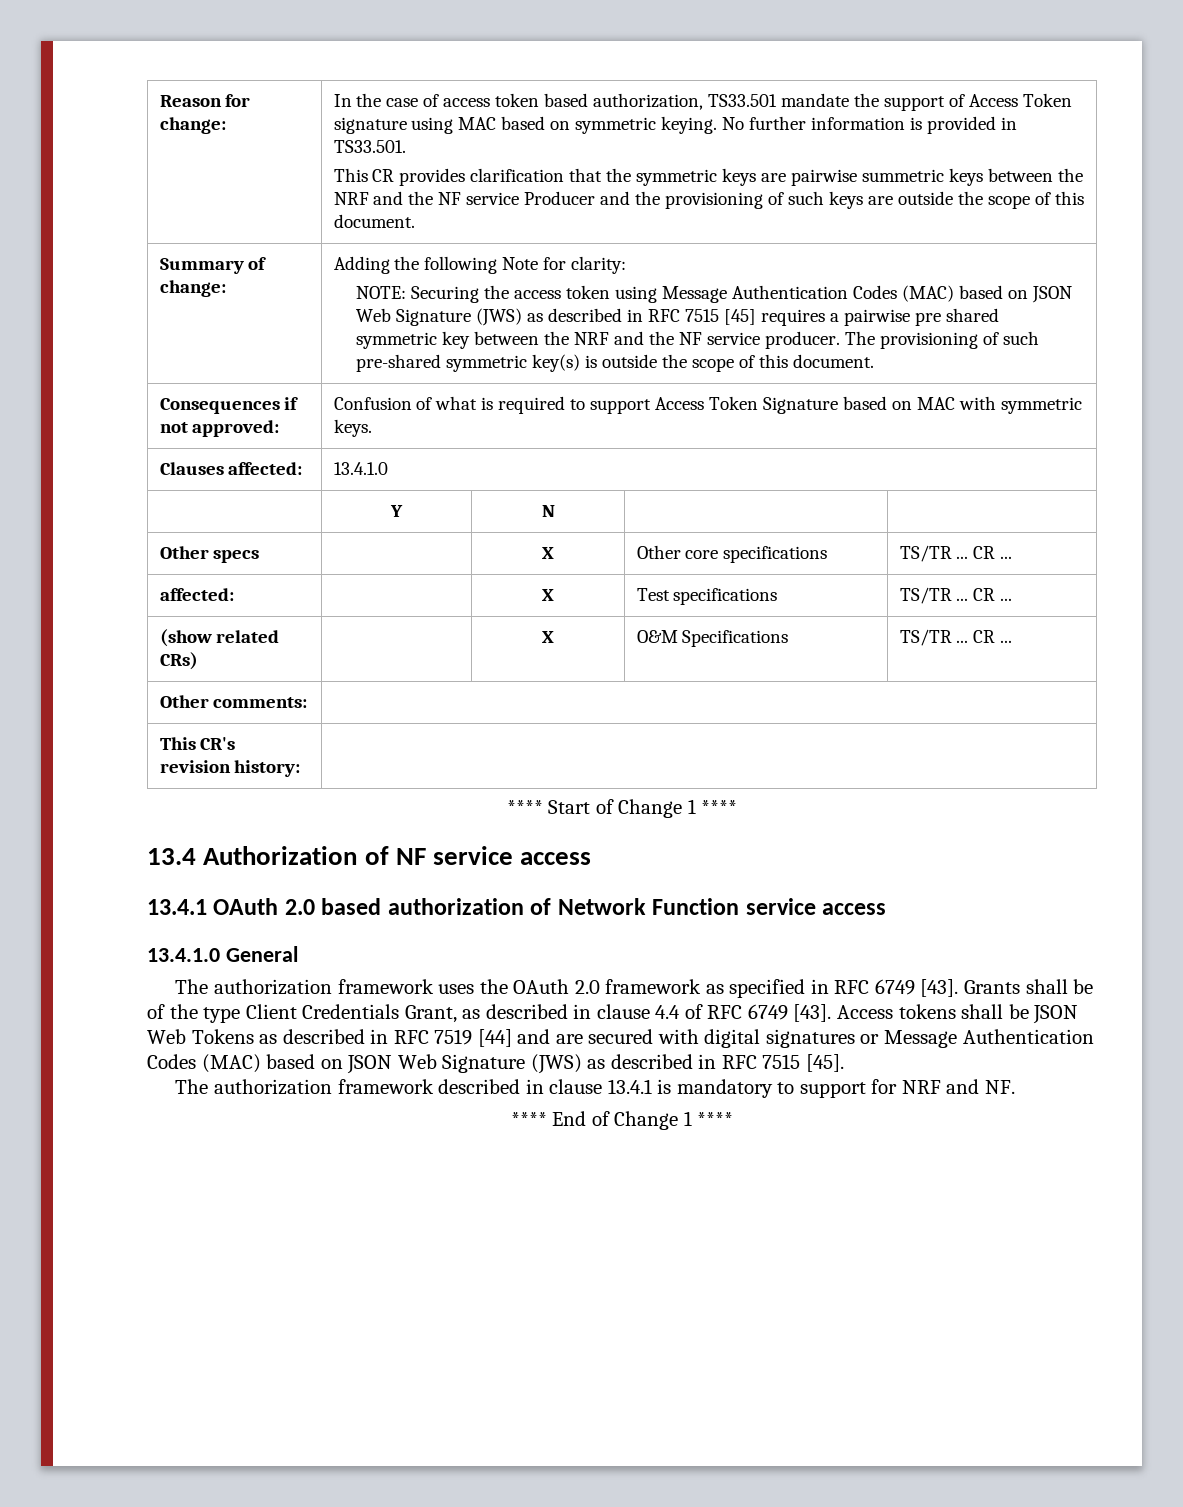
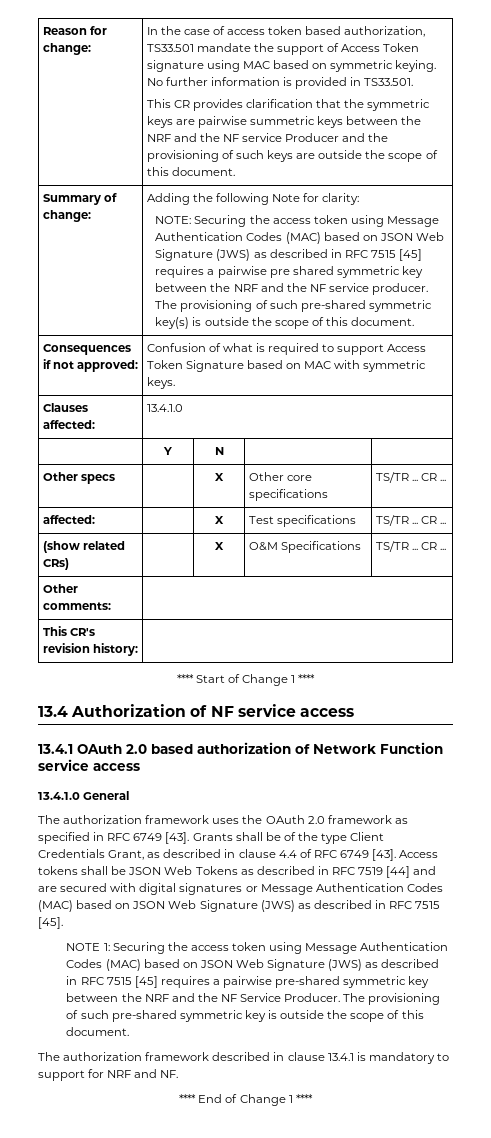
(844, 1063) none -> [66,942,449,954] [66,959,440,971] [66,976,430,988] [66,993,441,1005] [66,1010,424,1022] [66,1027,130,1036] // NOTE 1: Securing the access token using Message Authentication Codes (MAC) based on JSON Web Signature (JWS) as described in RFC 7515 [45] requires a pairwise pre-shared symmetric key between the NRF and the NF Service Producer. The provisioning of such pre-shared symmetric key is outside the scope of this document.

